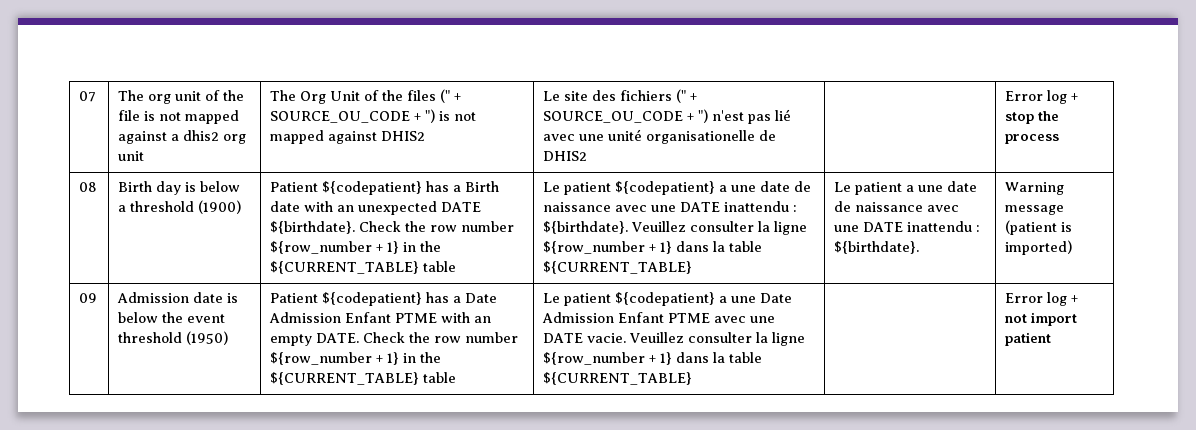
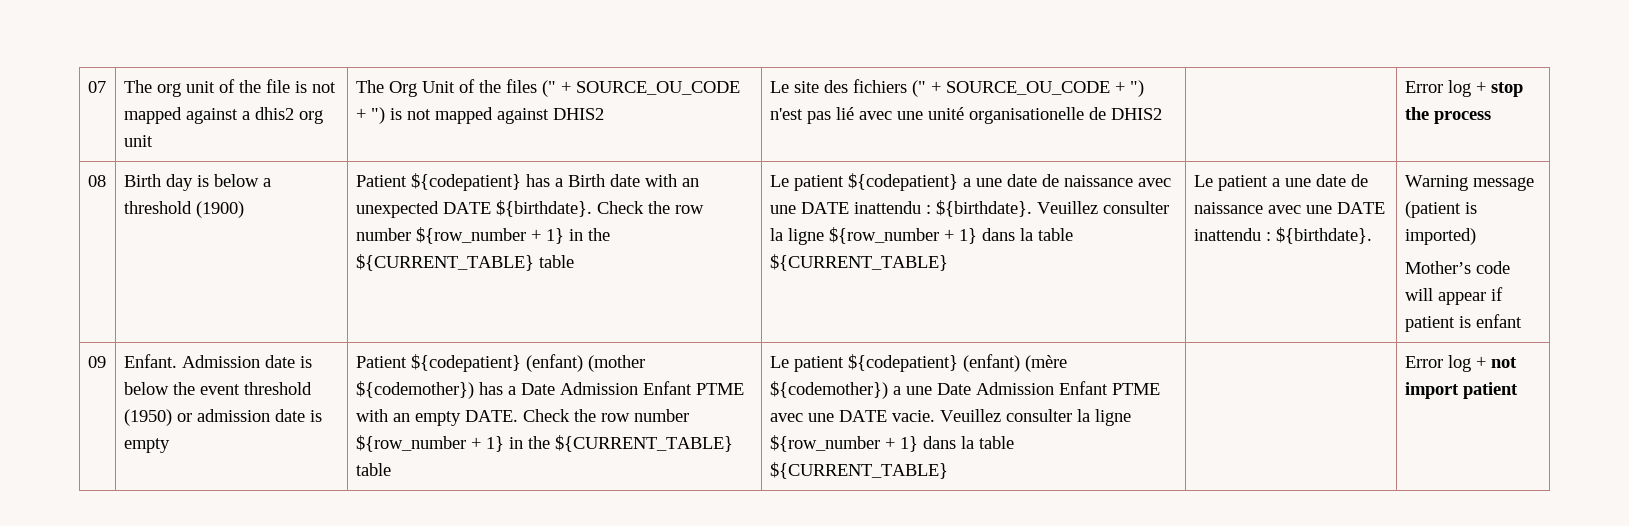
(1073, 247) none -> [1404,261,1510,274] [1404,287,1503,305] [1404,314,1522,332] // Mother’s code will appear if patient is enfant
(98, 298) none -> [123,354,177,368] Enfant.
[270,292,423,306] | Patient ${codepatient} -> [176,409,322,422] [123,438,170,453] [355,354,645,372] [355,381,474,399] or admission date is empty | Patient ${codepatient} (enfant) (mother ${codemother})
(716, 299) none -> [962,354,1067,372] [769,381,888,399] (enfant) (mère ${codemother})

